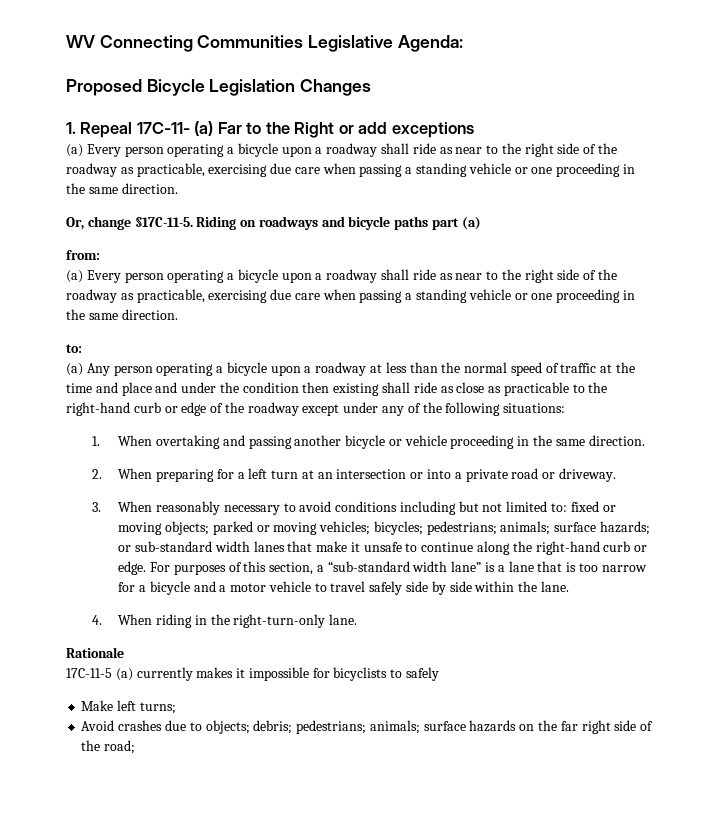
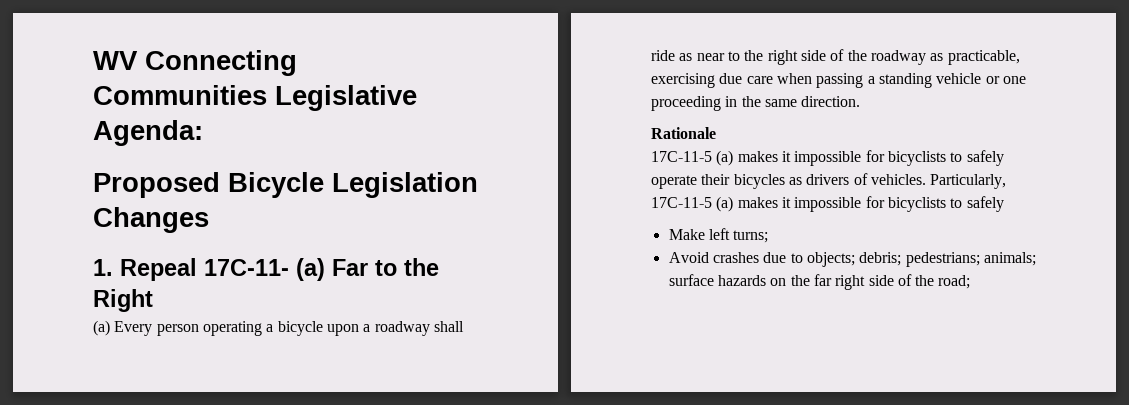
[338,122,474,138] or add exceptions -> (153, 300) none
[66,216,481,230] [66,250,100,260] [66,269,618,283] [66,289,635,303] [66,309,178,320] [66,344,82,353] [66,362,636,376] [66,382,608,396] [66,402,566,416] [92,435,645,449] [92,468,616,482] [92,501,616,515] [118,521,651,535] [118,541,648,555] [118,561,647,575] [118,581,569,595] [92,614,358,628] [66,647,124,658] [66,667,193,681] Or, change §17C-11-5. Riding on roadways and bicycle paths part (a) // from: // (a) Every person operating a bicycle upon a roadway shall ride as near to the right side of the roadway as practicable, exercising due care when passing a standing vehicle or one proceeding in the same direction. // to: // (a) Any person operating a bicycle upon a roadway at less than the normal speed of traffic at the time and place and under the condition then existing shall ride as close as practicable to the right-hand curb or edge of the roadway except under any of the following situations: // 1. When overtaking and passing another bicycle or vehicle proceeding in the same direction. // 2. When preparing for a left turn at an intersection or into a private road or driveway. // 3. When reasonably necessary to avoid conditions including but not limited to: fixed or moving objects; parked or moving vehicles; bicycles; pedestrians; animals; surface hazards; or sub-standard width lanes that make it unsafe to continue along the right-hand curb or edge. For purposes of this section, a “sub-standard width lane” is a lane that is too narrow for a bicycle and a motor vehicle to travel safely side by side within the lane. // 4. When riding in the right-turn-only lane. // Rationale // 17C-11-5 (a) currently -> [651,127,716,139] [651,150,1004,166] [651,173,1007,189] [651,196,734,212] Rationale // 17C-11-5 (a) makes it impossible for bicyclists to safely operate their bicycles as drivers of vehicles. Particularly, 17C-11-5 (a)

